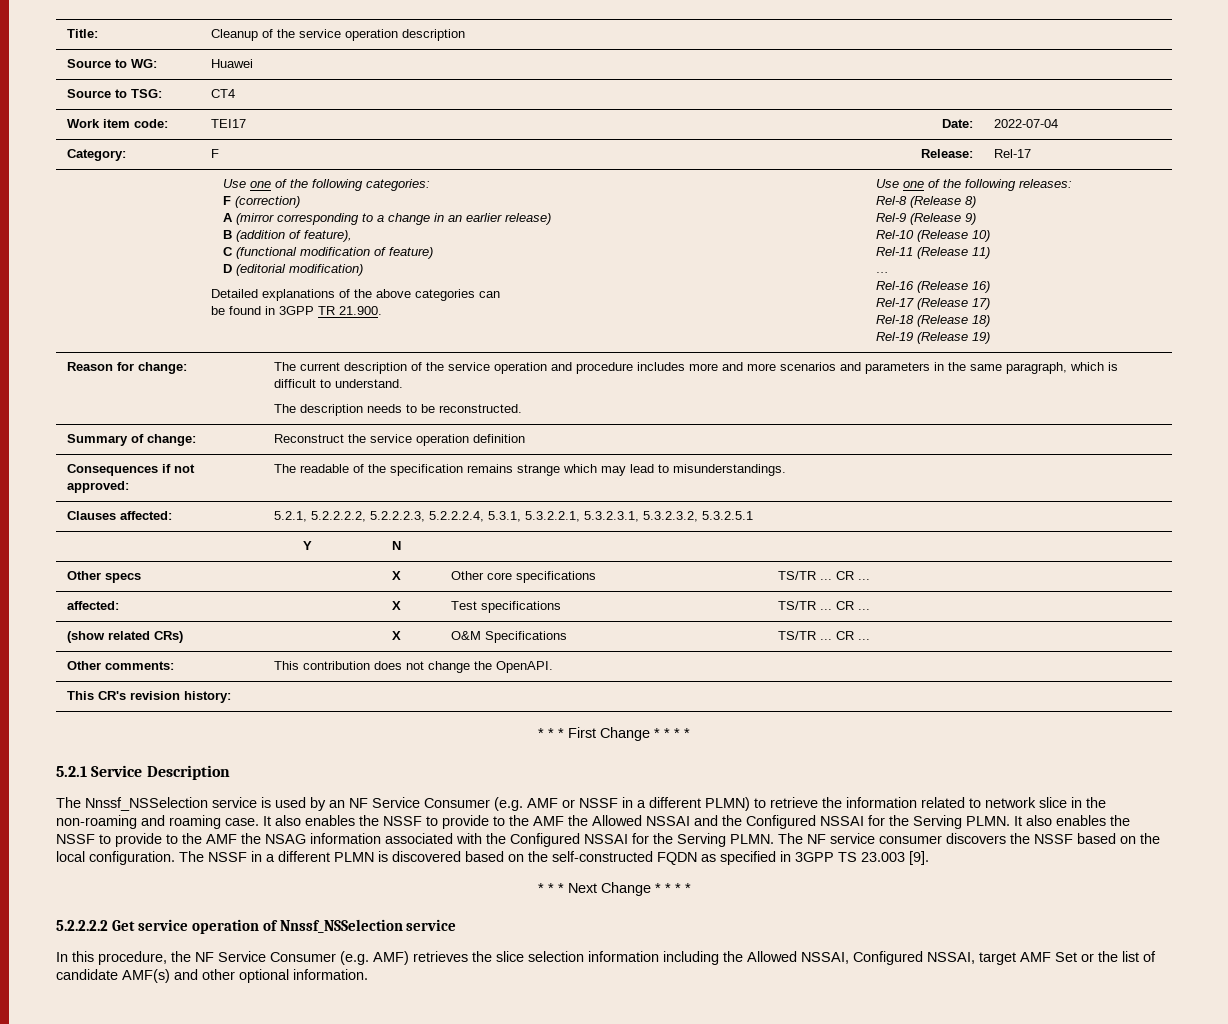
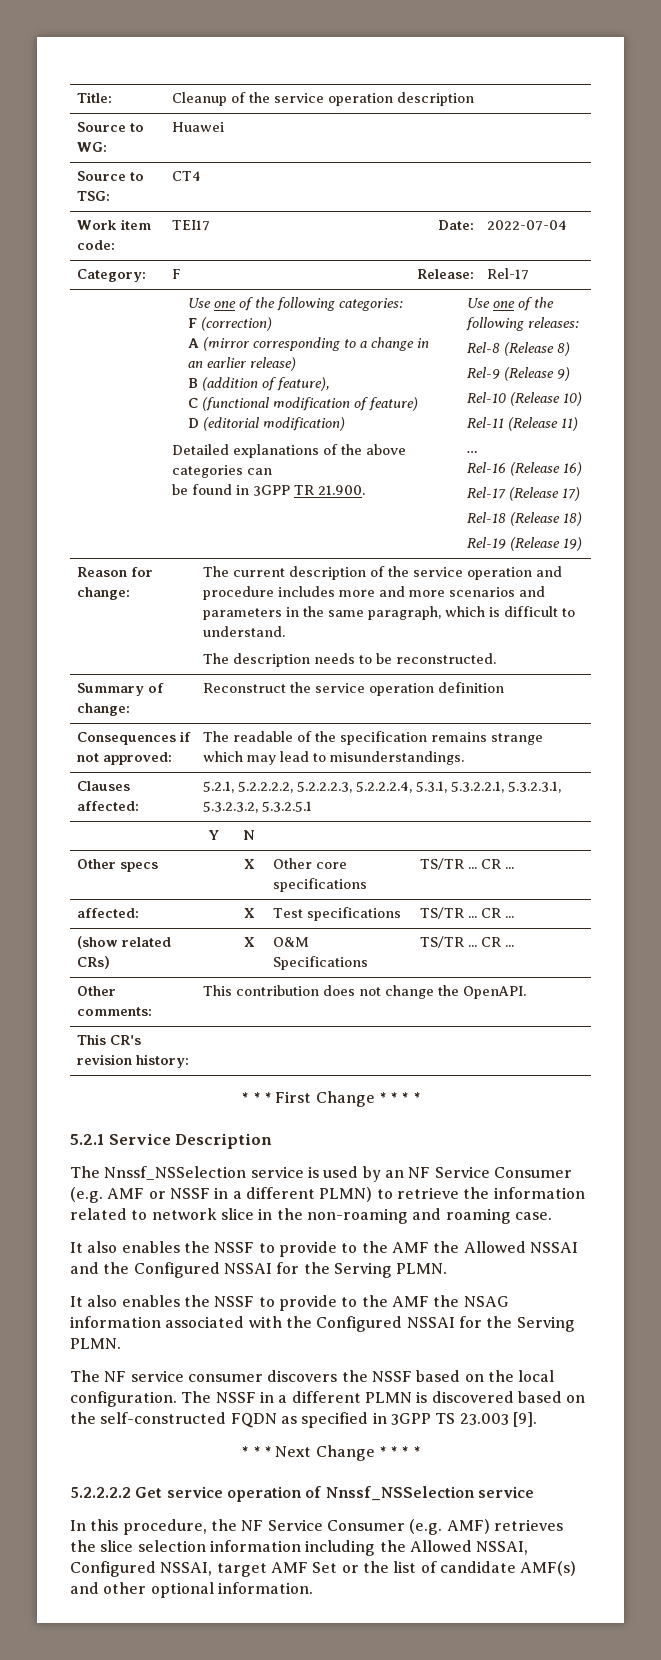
(259, 822) none -> (552, 1216) //
(1010, 821) none -> (448, 1268) //
(774, 839) none -> (121, 1343) //

